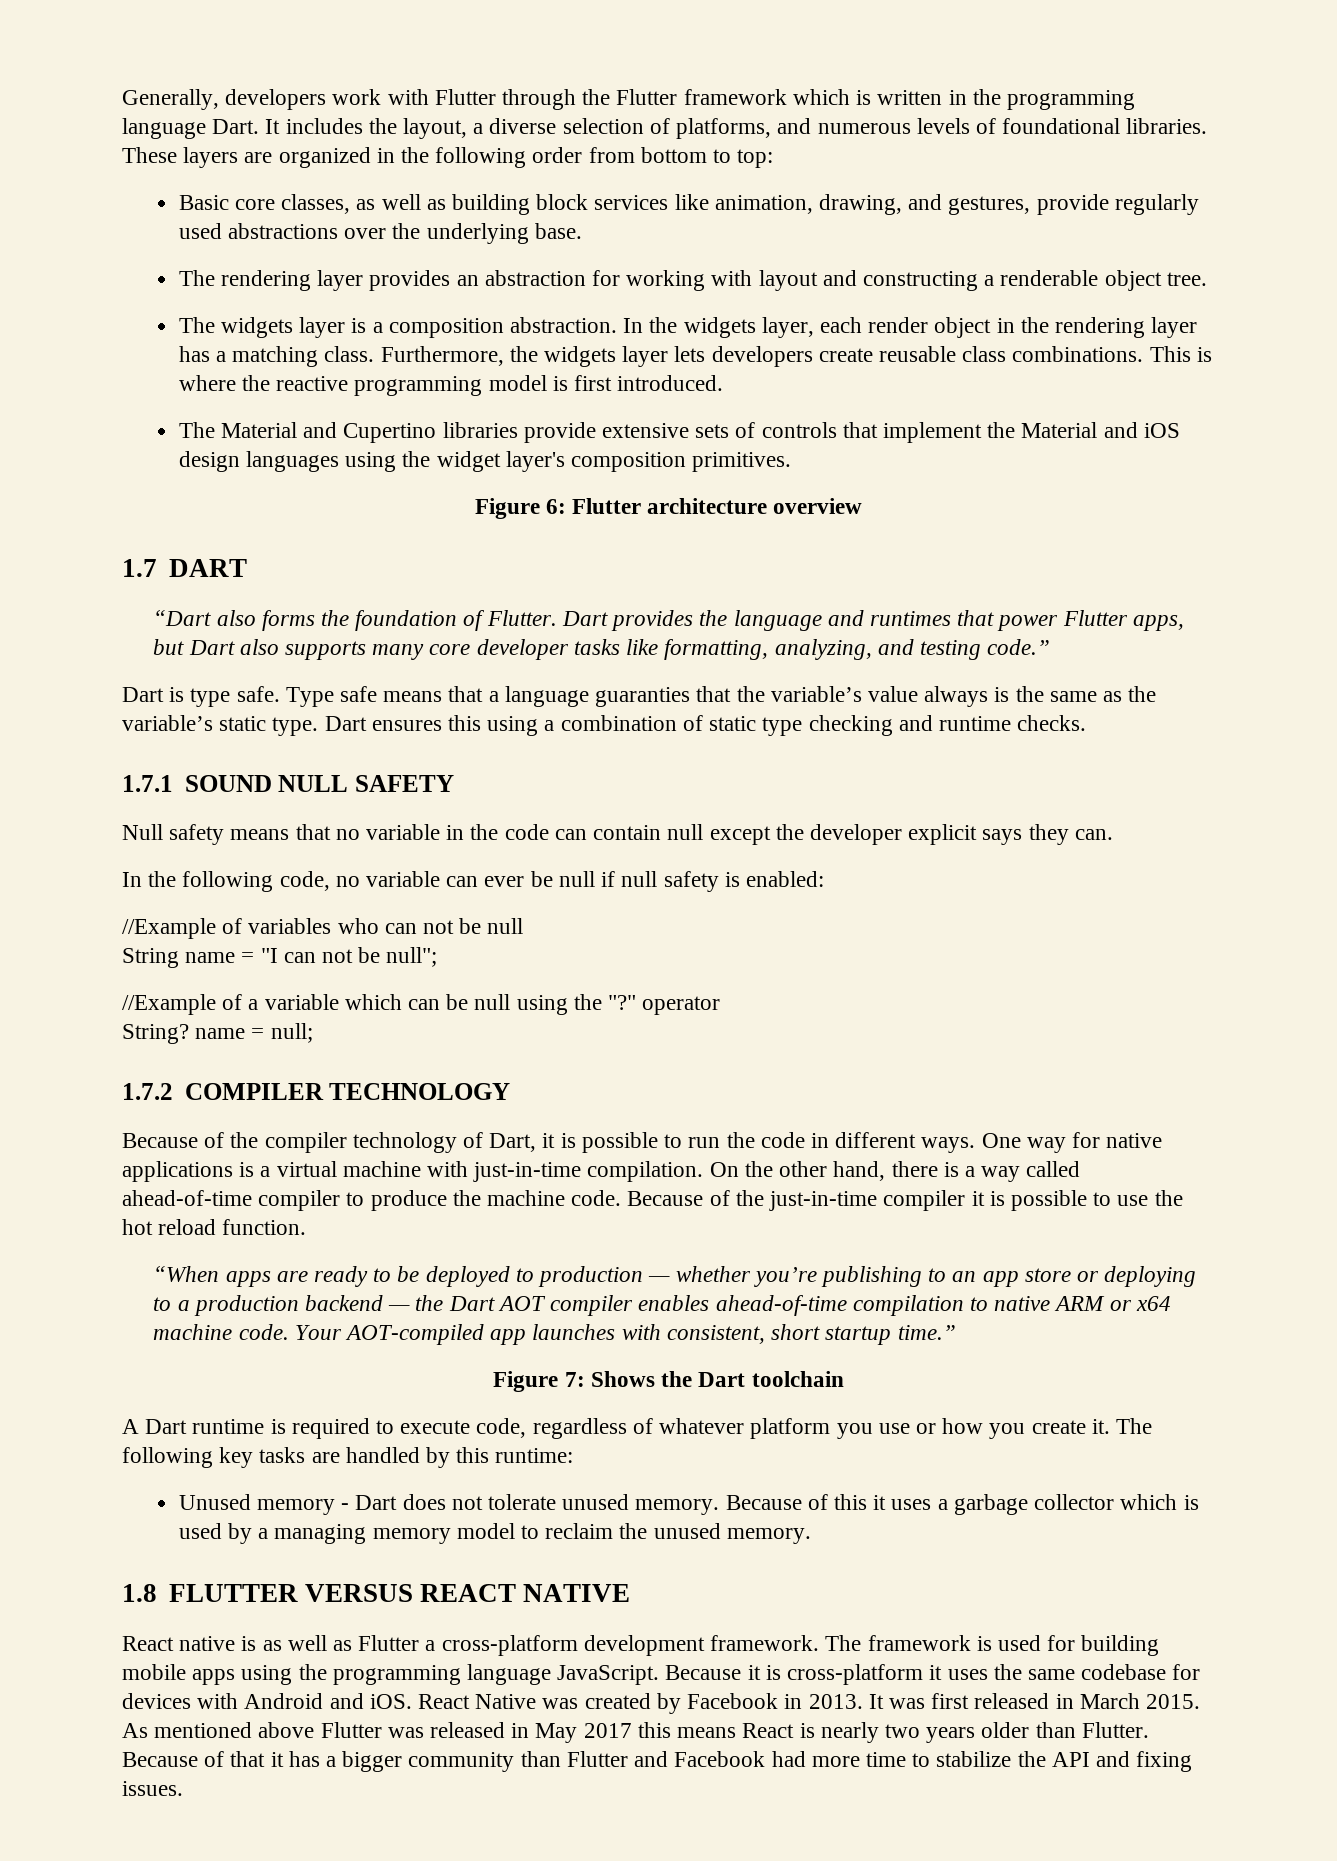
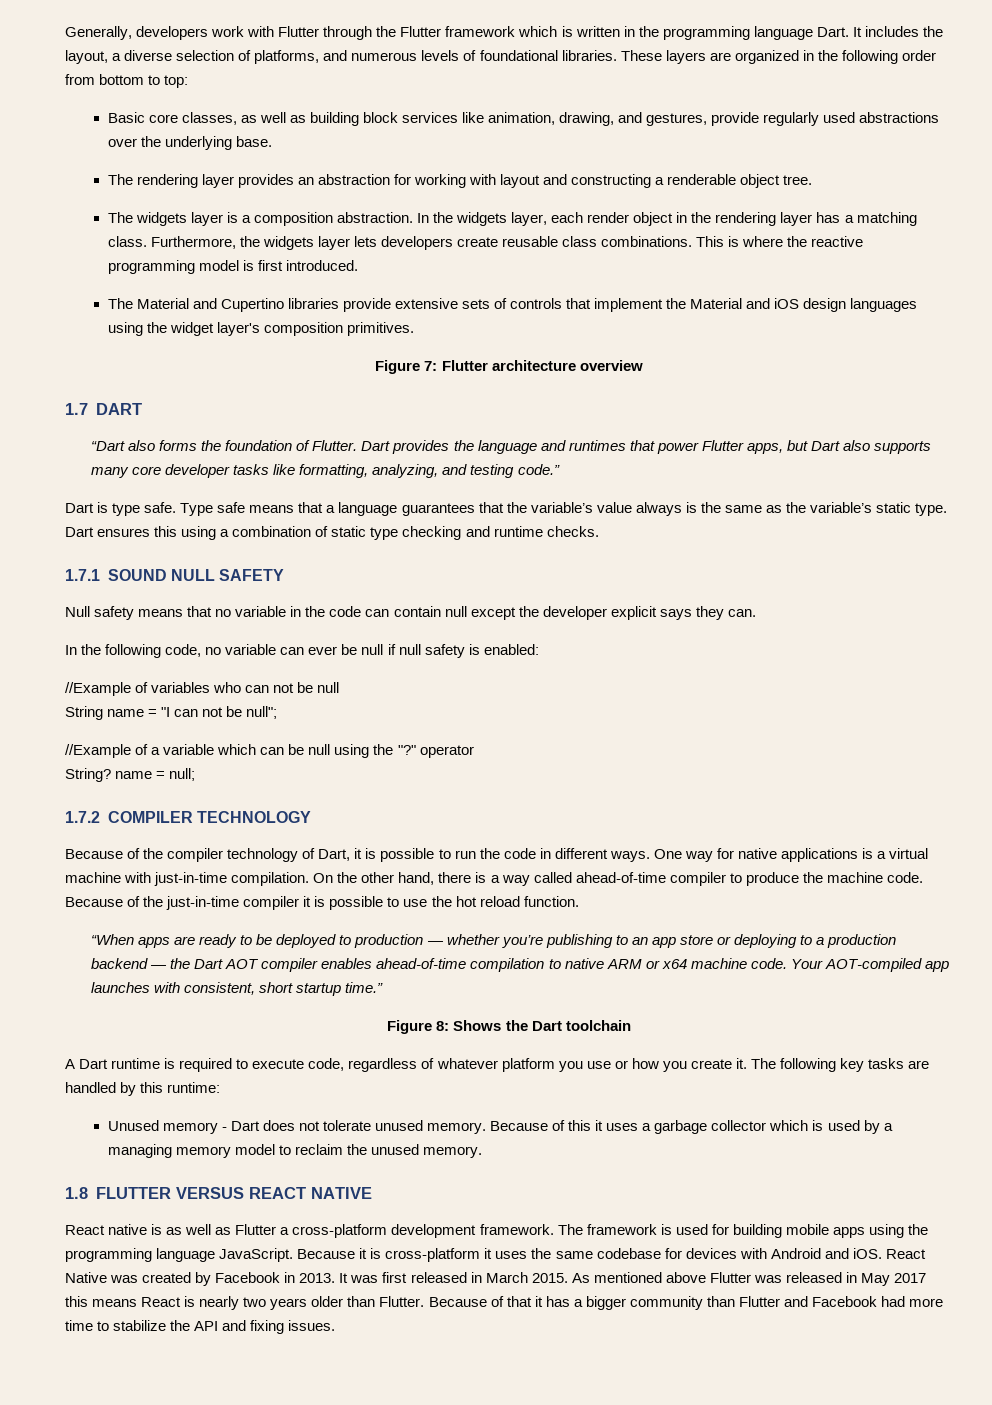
[545,499,566,514] 6: -> [424,361,438,371] 7:
[595,687,691,707] guaranties -> [401,503,475,516] guarantees
[564,1372,585,1387] 7: -> [436,1021,450,1031] 8:

